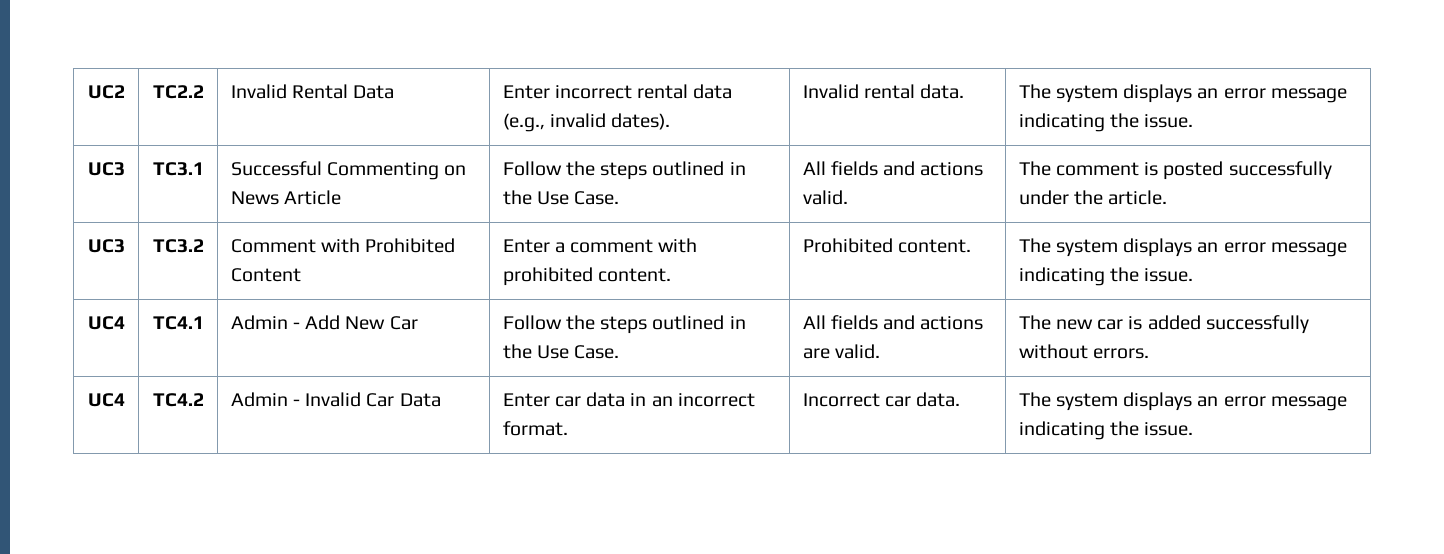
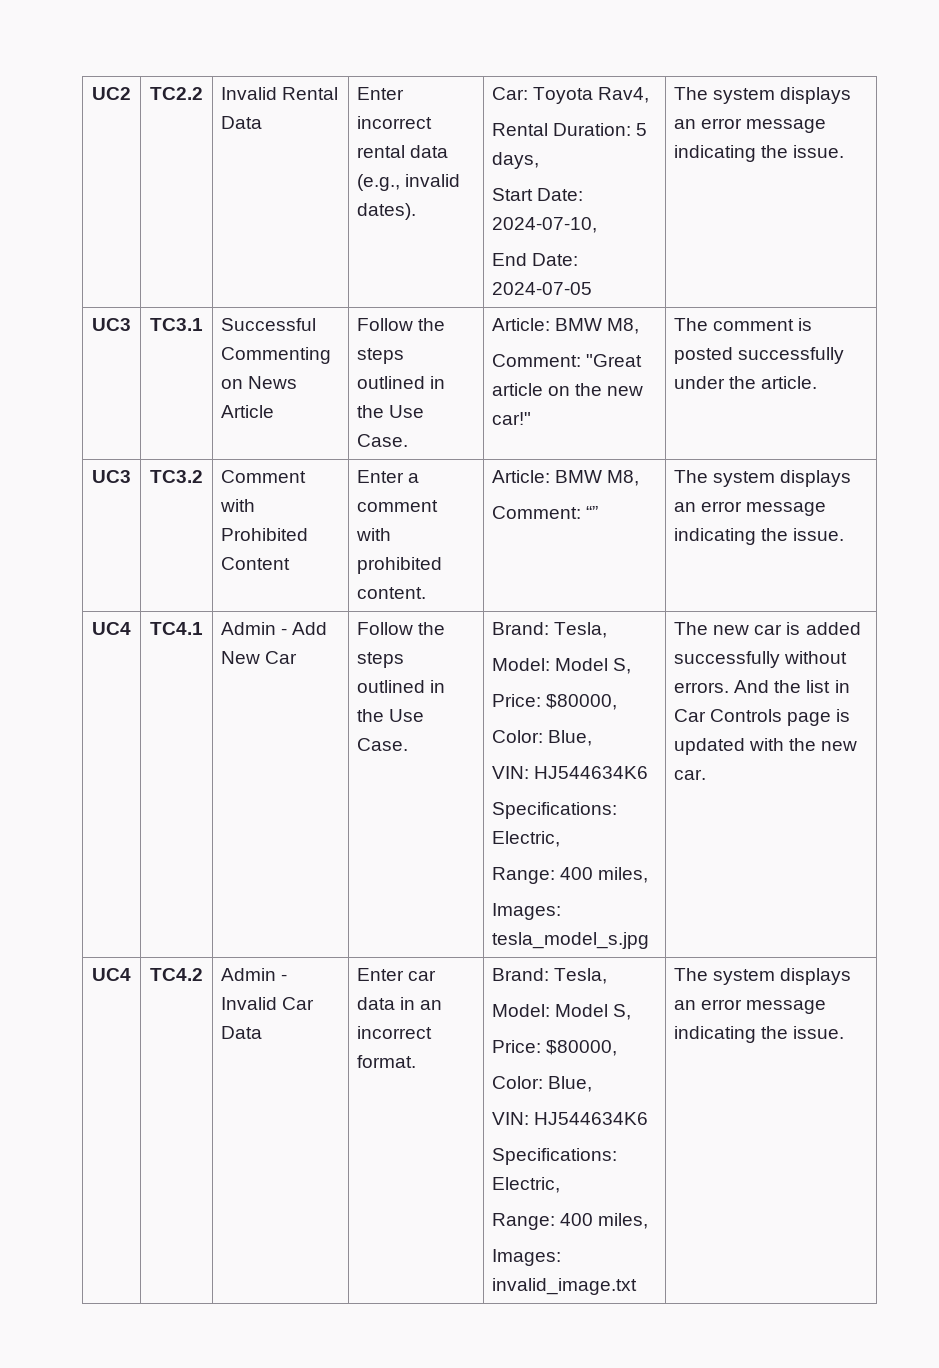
[802,84,965,99] Invalid rental data. -> [492,87,650,104] [492,123,648,136] [492,152,540,169] [492,188,584,201] [492,217,598,233] [492,253,579,266] [492,282,593,295] Car: Toyota Rav4, // Rental Duration: 5 days, // Start Date: 2024-07-10, // End Date: 2024-07-05
[802,161,984,176] [802,190,848,205] All fields and actions valid. -> [492,318,640,334] [492,354,643,367] [492,383,644,396] [492,412,532,425] Article: BMW M8, // Comment: "Great article on the new car!"
[802,238,971,253] Prohibited content. -> [492,470,640,486] [492,506,599,519] Article: BMW M8, // Comment: “”
[802,315,984,330] [802,344,880,359] All fields and actions are valid. -> [492,622,608,638] [492,658,632,674] [492,694,618,710] [492,730,593,746] [492,766,649,779] [492,802,618,819] [492,831,561,847] [492,867,649,884] [492,903,562,920] [492,932,650,949] Brand: Tesla, // Model: Model S, // Price: $80000, // Color: Blue, // VIN: HJ544634K6 // Specifications: Electric, // Range: 400 miles, // Images: tesla_model_s.jpg
(1149, 353) none -> [734,680,850,693] [674,709,851,726] [674,738,858,755] [674,769,707,780] And the list in Car Controls page is updated with the new car.
[802,392,961,407] Incorrect car data. -> [492,968,608,984] [492,1004,632,1020] [492,1040,618,1056] [492,1076,593,1092] [492,1112,649,1125] [492,1148,618,1165] [492,1177,561,1193] [492,1213,649,1230] [492,1249,562,1266] [492,1278,638,1295] Brand: Tesla, // Model: Model S, // Price: $80000, // Color: Blue, // VIN: HJ544634K6 // Specifications: Electric, // Range: 400 miles, // Images: invalid_image.txt

